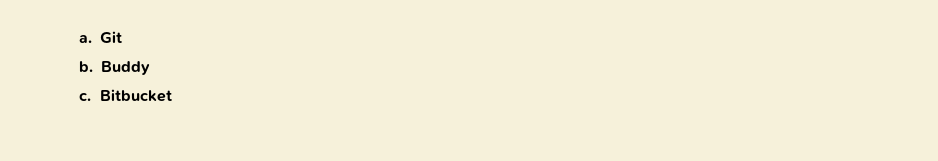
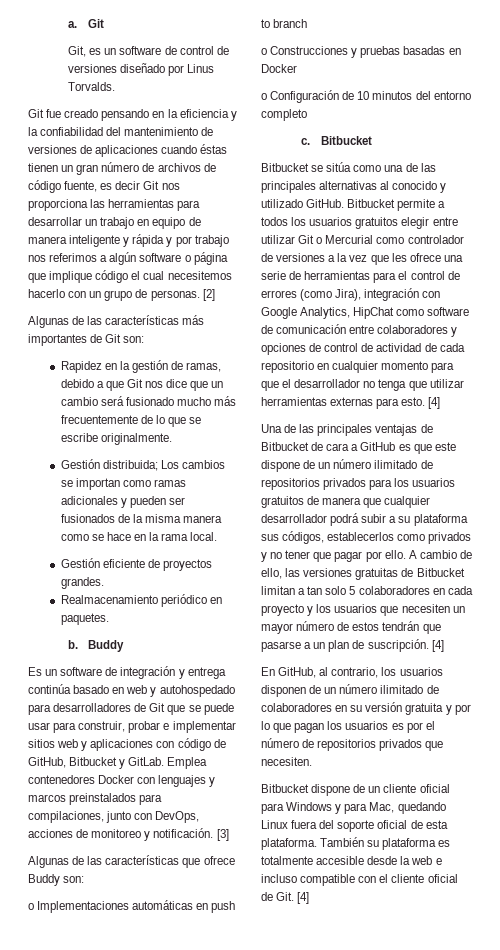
[78,61,150,75] [78,89,172,102] b. Buddy // c. Bitbucket -> [68,46,229,57] [68,63,215,76] [68,82,116,91] [28,109,237,121] [28,127,214,136] [28,144,228,157] [28,162,216,175] [28,180,180,193] [28,199,201,211] [28,217,201,229] [28,234,229,247] [28,252,228,265] [28,270,232,283] [28,289,215,301] [28,315,205,328] [28,334,145,346] [60,360,222,373] [60,379,224,391] [60,396,237,406] [60,415,202,427] [60,433,172,445] [60,459,226,471] [60,478,187,490] [60,496,186,508] [60,514,223,523] [60,532,218,541] [60,558,213,571] [60,577,104,589] [60,594,222,607] [60,613,109,625] [68,640,125,652] [28,666,226,679] [28,684,235,697] [28,703,234,715] [28,721,236,733] [28,738,226,751] [28,757,208,769] [28,775,216,787] [28,793,163,805] [28,811,200,823] [28,828,229,841] [28,855,235,868] [28,874,85,886] [28,900,236,913] [261,19,308,28] [261,46,461,58] [261,64,297,73] [261,90,471,103] [261,109,307,121] [301,136,373,145] [261,162,436,172] [261,181,447,193] [261,199,446,211] [261,217,458,229] [261,235,464,244] [261,253,463,265] [261,271,460,283] [261,288,441,301] [261,307,470,319] [261,324,458,337] [261,343,465,355] [261,361,455,373] [261,379,464,391] [261,397,441,409] [261,424,433,436] [261,442,456,454] [261,459,433,472] [261,478,456,490] [261,496,431,508] [261,513,468,526] [261,531,472,544] [261,550,472,562] [261,568,465,580] [261,586,473,595] [261,604,465,616] [261,621,441,634] [261,639,444,652] [261,667,443,678] [261,684,439,697] [261,702,471,715] [261,721,435,733] [261,738,444,751] [261,757,312,766] [261,784,450,796] [261,802,446,814] [261,820,448,832] [261,837,451,850] [261,856,442,865] [261,874,458,886] [261,892,310,904] Git, es un software de control de versiones diseñado por Linus Torvalds. // Git fue creado pensando en la eficiencia y la confiabilidad del mantenimiento de versiones de aplicaciones cuando éstas tienen un gran número de archivos de código fuente, es decir Git nos proporciona las herramientas para desarrollar un trabajo en equipo de manera inteligente y rápida y por trabajo nos referimos a algún software o página que implique código el cual necesitemos hacerlo con un grupo de personas. [2] // Algunas de las características más importantes de Git son: // Rapidez en la gestión de ramas, debido a que Git nos dice que un cambio será fusionado mucho más frecuentemente de lo que se escribe originalmente. // Gestión distribuida; Los cambios se importan como ramas adicionales y pueden ser fusionados de la misma manera como se hace en la rama local. // Gestión eficiente de proyectos grandes. // Realmacenamiento periódico en paquetes. // b. Buddy // Es un software de integración y entrega continúa basado en web y autohospedado para desarrolladores de Git que se puede usar para construir, probar e implementar sitios web y aplicaciones con código de GitHub, Bitbucket y GitLab. Emplea contenedores Docker con lenguajes y marcos preinstalados para compilaciones, junto con DevOps, acciones de monitoreo y notificación. [3] // Algunas de las características que ofrece Buddy son: // o Implementaciones automáticas en push to branch // o Construcciones y pruebas basadas en Docker // o Configuración de 10 minutos del entorno completo // c. Bitbucket // Bitbucket se sitúa como una de las principales alternativas al conocido y utilizado GitHub. Bitbucket permite a todos los usuarios gratuitos elegir entre utilizar Git o Mercurial como controlador de versiones a la vez que les ofrece una serie de herramientas para el control de errores (como Jira), integración con Google Analytics, HipChat como software de comunicación entre colaboradores y opciones de control de actividad de cada repositorio en cualquier momento para que el desarrollador no tenga que utilizar herramientas externas para esto. [4] // Una de las principales ventajas de Bitbucket de cara a GitHub es que este dispone de un número ilimitado de repositorios privados para los usuarios gratuitos de manera que cualquier desarrollador podrá subir a su plataforma sus códigos, establecerlos como privados y no tener que pagar por ello. A cambio de ello, las versiones gratuitas de Bitbucket limitan a tan solo 5 colaboradores en cada proyecto y los usuarios que necesiten un mayor número de estos tendrán que pasarse a un plan de suscripción. [4] // En GitHub, al contrario, los usuarios disponen de un número ilimitado de colaboradores en su versión gratuita y por lo que pagan los usuarios es por el número de repositorios privados que necesiten. // Bitbucket dispone de un cliente oficial para Windows y para Mac, quedando Linux fuera del soporte oficial de esta plataforma. También su plataforma es totalmente accesible desde la web e incluso compatible con el cliente oficial de Git. [4]

